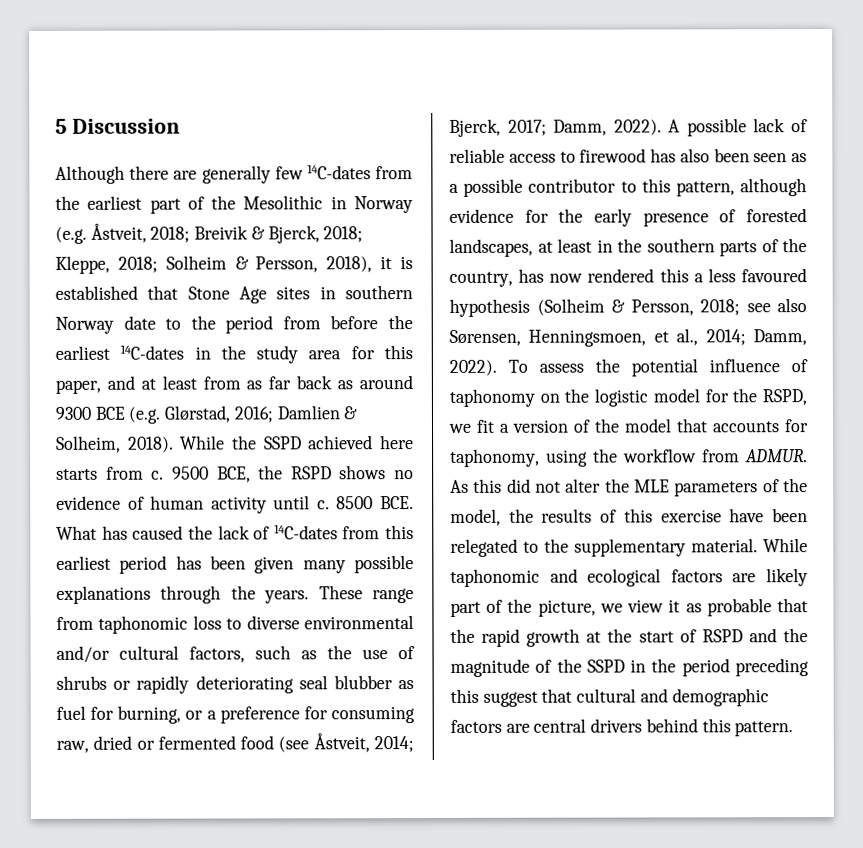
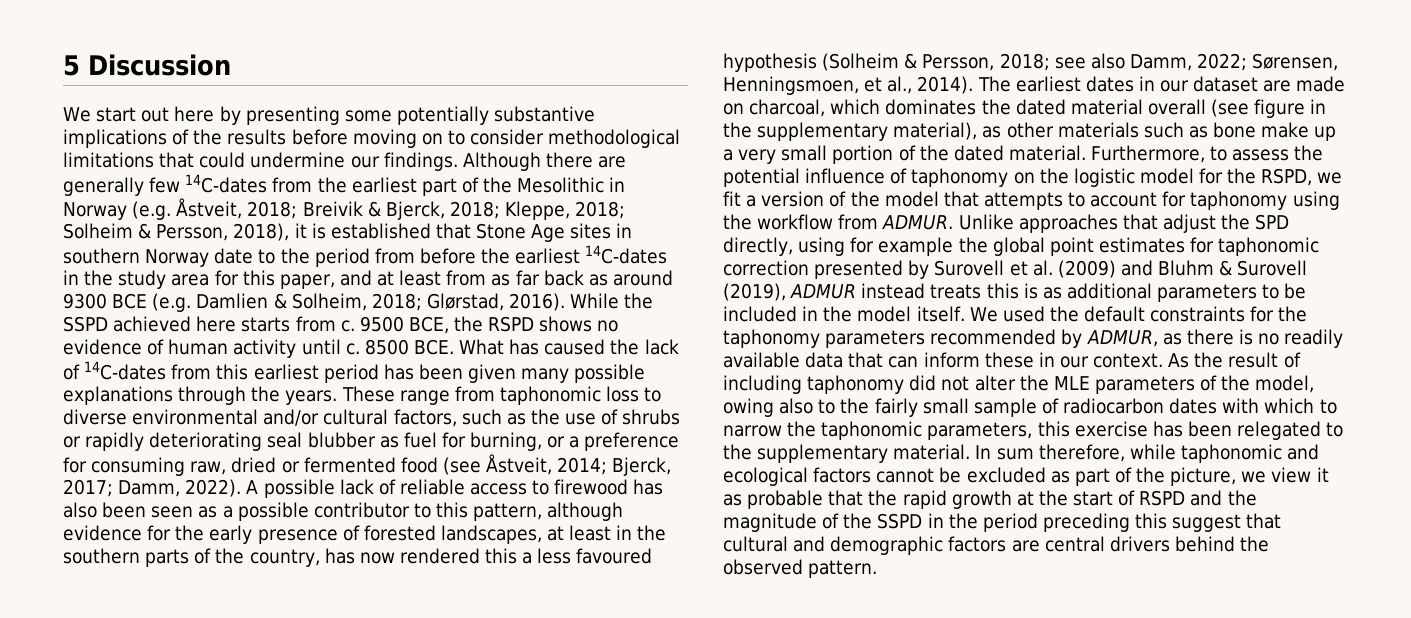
(180, 126) none -> [63,106,596,125] [63,129,681,148] [63,152,458,171] We start out here by presenting some potentially substantive implications of the results before moving on to consider methodological limitations that could undermine our findings.
[164,405,273,423] Glørstad, 2016; -> (192, 302) none
[127,436,174,453] 2018). -> [371,293,566,311] 2018; Glørstad, 2016).
(807, 305) none -> [1129,53,1248,71] Damm, 2022;
[705,329,807,346] [449,359,528,376] 2014; Damm, 2022). To -> [917,76,1346,94] [723,99,1327,118] [723,122,1337,141] [723,145,1228,164] 2014). The earliest dates in our dataset are made on charcoal, which dominates the dated material overall (see figure in the supplementary material), as other materials such as bone make up a very small portion of the dated material. Furthermore, to
[712,419,809,433] [450,448,540,467] accounts for taphonomy, -> [983,191,1288,210] attempts to account for taphonomy
[450,478,503,493] As this -> [958,214,1290,233] [723,237,1320,256] [723,260,1308,279] [723,283,1307,302] [723,306,1308,322] [723,329,1344,348] [723,352,1301,368] [723,375,905,394] Unlike approaches that adjust the SPD directly, using for example the global point estimates for taphonomic correction presented by Surovell et al. (2009) and Bluhm & Surovell (2019), ADMUR instead treats this is as additional parameters to be included in the model itself. We used the default constraints for the taphonomy parameters recommended by ADMUR, as there is no readily available data that can inform these in our context. As the result of including taphonomy
[508,508,618,523] the results of -> [723,398,1337,417] [723,421,1033,440] owing also to the fairly small sample of radiocarbon dates with which to narrow the taphonomic parameters,
[729,508,765,523] have -> [1152,421,1183,437] has
[763,538,808,553] [450,568,808,587] While taphonomic and ecological factors are likely -> [975,444,1320,463] [723,467,1070,486] In sum therefore, while taphonomic and ecological factors cannot be excluded as
[701,718,731,733] this -> [1240,536,1270,552] [723,559,803,575] the observed

